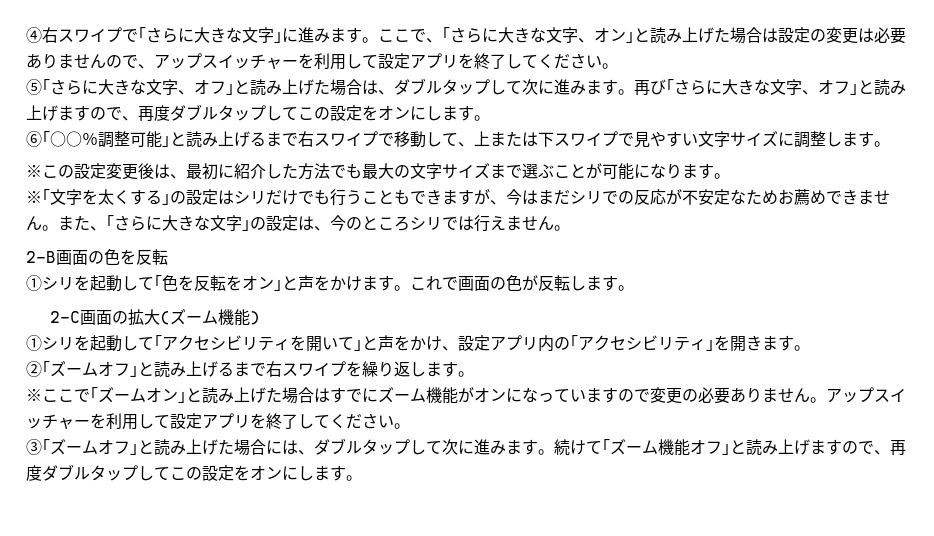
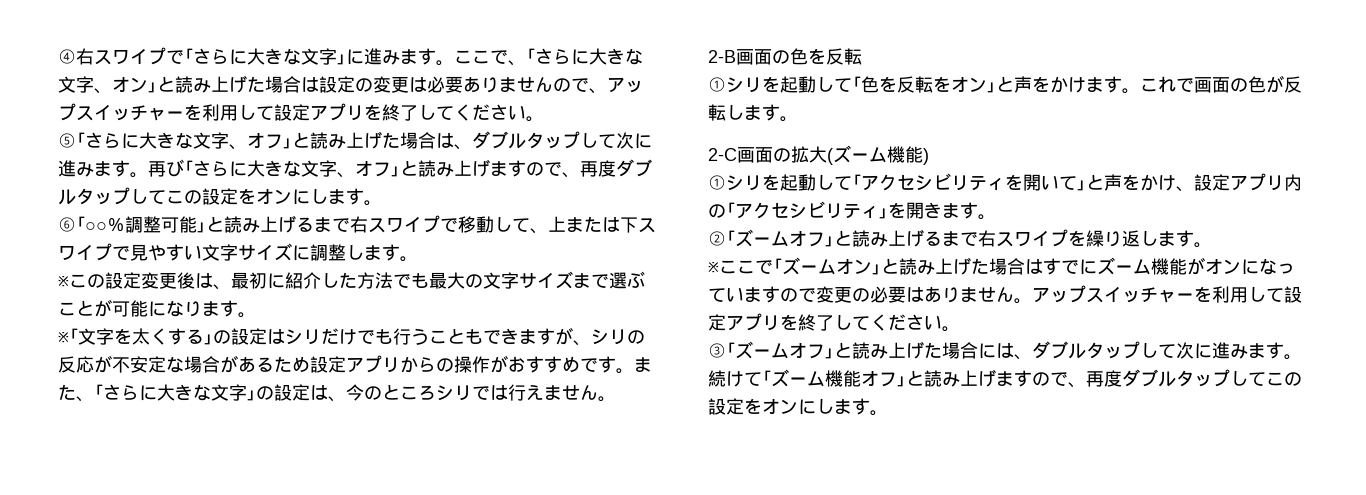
[506,189,618,205] 今はまだシリで -> [591,329,627,345] シリ
[746,189,890,205] [26,216,42,231] ためお薦めできません -> [184,355,616,373] 場合があるため設定アプリからの操作がおすすめです
(730, 395) none -> [906,287,924,302] は

